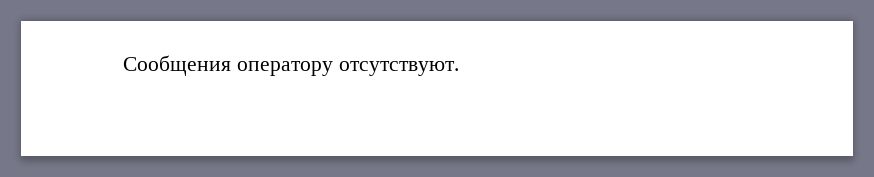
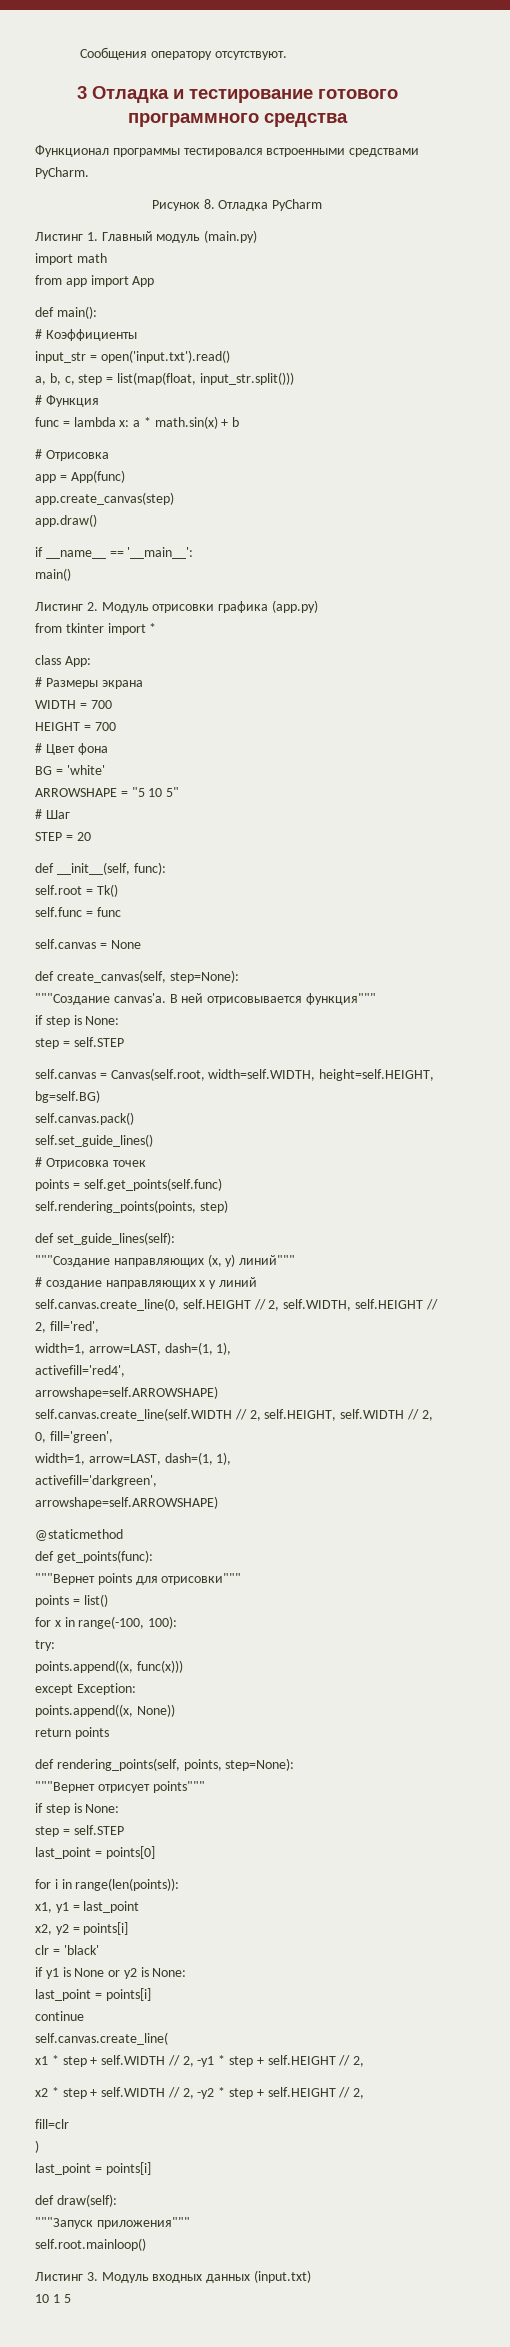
(459, 68) none -> [76,86,398,103] [127,113,348,127] [35,145,420,157] [35,167,89,179] [151,199,323,211] [35,230,258,243] [35,253,107,265] [35,275,155,287] [35,306,97,319] [35,329,137,341] [35,350,230,363] [35,372,294,385] [35,395,99,407] [35,416,240,429] [35,449,109,461] [35,470,125,483] [35,492,174,505] [35,514,97,527] [35,547,194,559] [35,568,71,581] [35,600,318,613] [35,623,157,635] [35,655,91,667] [35,677,143,689] [35,700,112,709] [35,722,116,731] [35,743,108,755] [35,765,105,775] [35,787,180,797] [35,809,70,819] [35,832,91,841] [35,862,166,875] [35,884,118,897] [35,907,121,917] [35,939,141,949] [35,970,239,983] [35,993,376,1005] [35,1015,120,1027] [35,1037,124,1049] [35,1068,435,1081] [35,1090,100,1103] [35,1112,134,1125] [35,1134,153,1147] [35,1157,146,1169] [35,1178,222,1191] [35,1200,228,1213] [35,1232,175,1245] [35,1254,296,1267] [35,1277,257,1289] [35,1298,438,1311] [35,1321,99,1333] [35,1342,232,1355] [35,1365,125,1377] [35,1386,218,1399] [35,1408,433,1421] [35,1431,113,1443] [35,1452,232,1465] [35,1475,157,1487] [35,1496,218,1509] [35,1529,123,1541] [35,1550,153,1563] [35,1573,242,1585] [35,1594,108,1607] [35,1616,178,1629] [35,1640,55,1651] [35,1660,183,1673] [35,1683,136,1695] [35,1704,175,1717] [35,1727,109,1739] [35,1758,295,1771] [35,1781,205,1793] [35,1803,120,1815] [35,1825,124,1837] [35,1846,155,1859] [35,1878,180,1891] [35,1901,140,1913] [35,1922,129,1935] [35,1945,99,1955] [35,1967,187,1979] [35,1988,151,2001] [35,2011,84,2021] [35,2032,168,2045] [35,2055,365,2067] [35,2087,365,2099] [35,2119,69,2129] [35,2140,39,2153] [35,2162,151,2175] [35,2194,117,2207] [35,2217,190,2229] [35,2238,146,2251] [35,2270,311,2283] [35,2294,71,2303] // 3 Отладка и тестирование готового программного средства // Функционал программы тестировался встроенными средствами PyCharm. // Рисунок 8. Отладка PyCharm // Листинг 1. Главный модуль (main.py) // import math // from app import App // def main(): // # Коэффициенты // input_str = open('input.txt').read() // a, b, c, step = list(map(float, input_str.split())) // # Функция // func = lambda x: a * math.sin(x) + b // # Отрисовка // app = App(func) // app.create_canvas(step) // app.draw() // if __name__ == '__main__': // main() // Листинг 2. Модуль отрисовки графика (app.py) // from tkinter import * // class App: // # Размеры экрана // WIDTH = 700 // HEIGHT = 700 // # Цвет фона // BG = 'white' // ARROWSHAPE = "5 10 5" // # Шаг // STEP = 20 // def __init__(self, func): // self.root = Tk() // self.func = func // self.canvas = None // def create_canvas(self, step=None): // """Создание canvas'a. В ней отрисовывается функция""" // if step is None: // step = self.STEP // self.canvas = Canvas(self.root, width=self.WIDTH, height=self.HEIGHT, bg=self.BG) // self.canvas.pack() // self.set_guide_lines() // # Отрисовка точек // points = self.get_points(self.func) // self.rendering_points(points, step) // def set_guide_lines(self): // """Создание направляющих (x, y) линий""" // # создание направляющих x y линий // self.canvas.create_line(0, self.HEIGHT // 2, self.WIDTH, self.HEIGHT // 2, fill='red', // width=1, arrow=LAST, dash=(1, 1), // activefill='red4', // arrowshape=self.ARROWSHAPE) // self.canvas.create_line(self.WIDTH // 2, self.HEIGHT, self.WIDTH // 2, 0, fill='green', // width=1, arrow=LAST, dash=(1, 1), // activefill='darkgreen', // arrowshape=self.ARROWSHAPE) // @staticmethod // def get_points(func): // """Вернет points для отрисовки""" // points = list() // for x in range(-100, 100): // try: // points.append((x, func(x))) // except Exception: // points.append((x, None)) // return points // def rendering_points(self, points, step=None): // """Вернет отрисует points""" // if step is None: // step = self.STEP // last_point = points[0] // for i in range(len(points)): // x1, y1 = last_point // x2, y2 = points[i] // clr = 'black' // if y1 is None or y2 is None: // last_point = points[i] // continue // self.canvas.create_line( // x1 * step + self.WIDTH // 2, -y1 * step + self.HEIGHT // 2, // x2 * step + self.WIDTH // 2, -y2 * step + self.HEIGHT // 2, // fill=clr // ) // last_point = points[i] // def draw(self): // """Запуск приложения""" // self.root.mainloop() // Листинг 3. Модуль входных данных (input.txt) // 10 1 5

